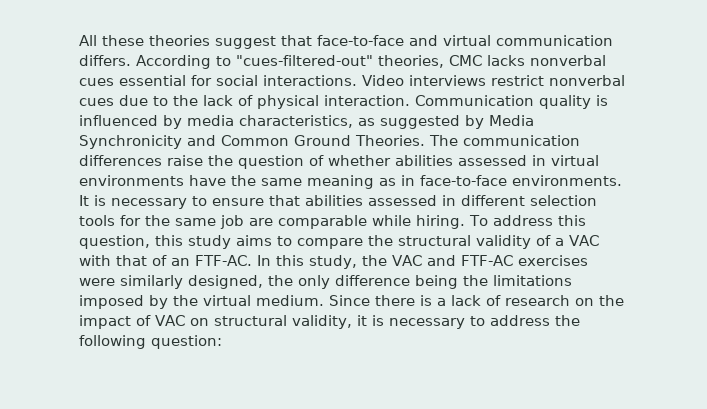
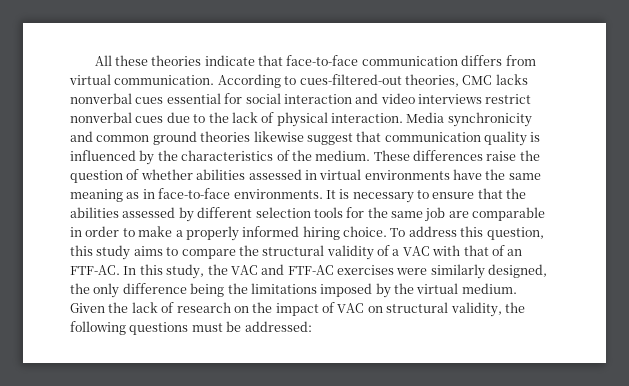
[215,36,276,49] suggest -> [204,55,255,66] indicate
[409,35,613,46] [79,55,131,66] and virtual communication differs. -> [361,55,536,66] [69,74,215,85] communication differs from virtual communication.
[236,55,373,66] "cues-filtered-out" -> [299,74,402,85] cues-filtered-out
[263,75,404,86] interactions. Video -> [283,93,415,104] interaction and video
[415,95,608,109] [79,115,534,129] [79,135,580,149] Communication quality is influenced by media characteristics, as suggested by Media Synchronicity and Common Ground Theories. The communication -> [406,112,532,127] [70,131,541,146] [70,150,410,165] Media synchronicity and common ground theories likewise suggest that communication quality is influenced by the characteristics of the medium. These
[305,195,456,206] abilities assessed in -> [506,188,527,199] [70,207,194,222] the abilities assessed by
[372,215,465,229] while hiring. -> [70,226,387,241] in order to make a properly informed hiring choice.
[329,295,446,306] Since there is a -> [70,302,129,313] Given the
[356,315,580,329] [79,335,222,349] it is necessary to address the following question: -> [504,302,525,313] [70,321,312,335] the following questions must be addressed:

